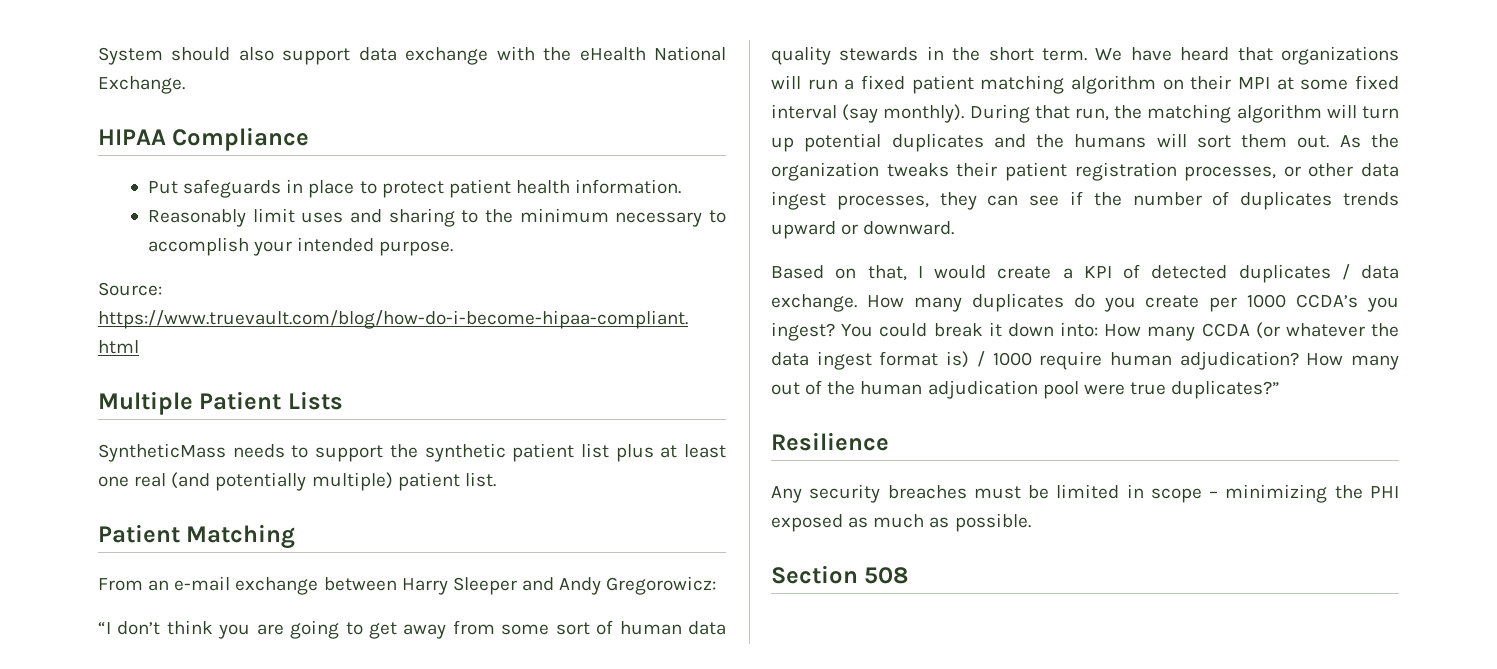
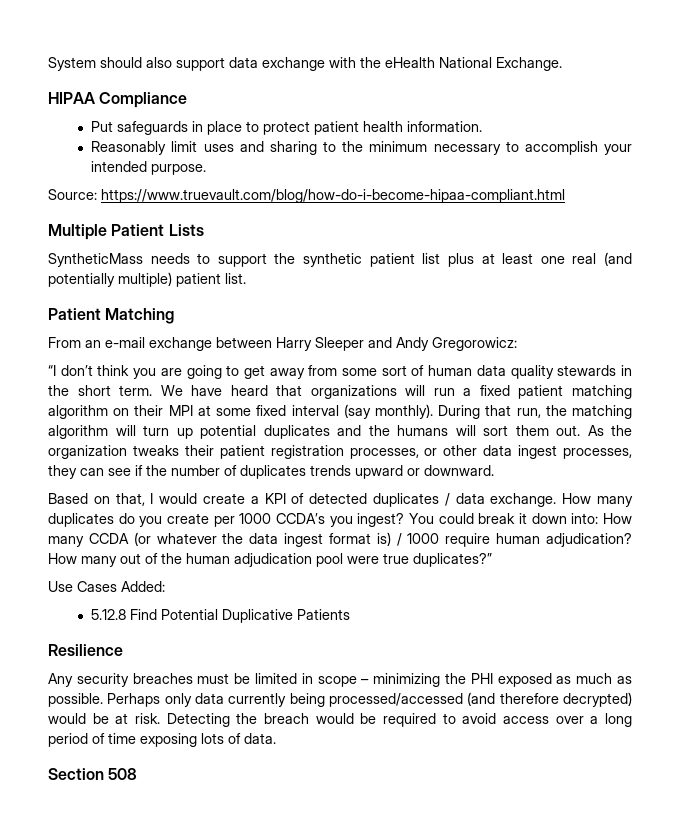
(1281, 389) none -> [48,581,165,592] [91,609,351,623] // Use Cases Added: // 5.12.8 Find Potential Duplicative Patients
(1031, 522) none -> [107,692,632,707] [48,713,632,727] [48,733,276,747] Perhaps only data currently being processed/accessed (and therefore decrypted) would be at risk. Detecting the breach would be required to avoid access over a long period of time exposing lots of data.

